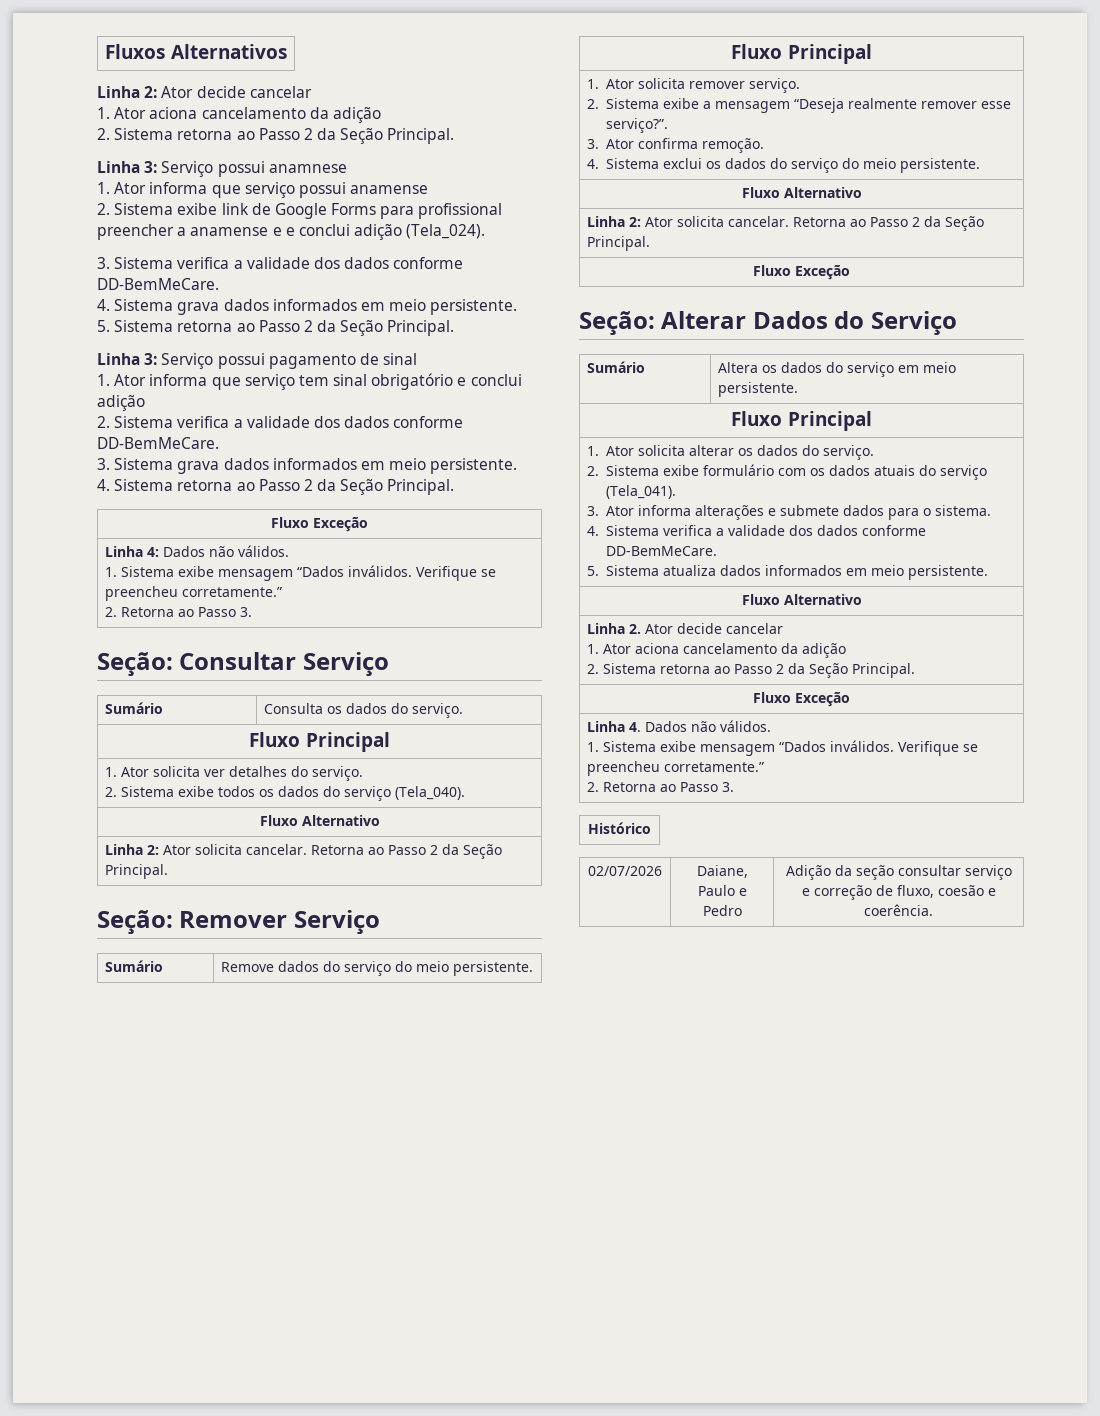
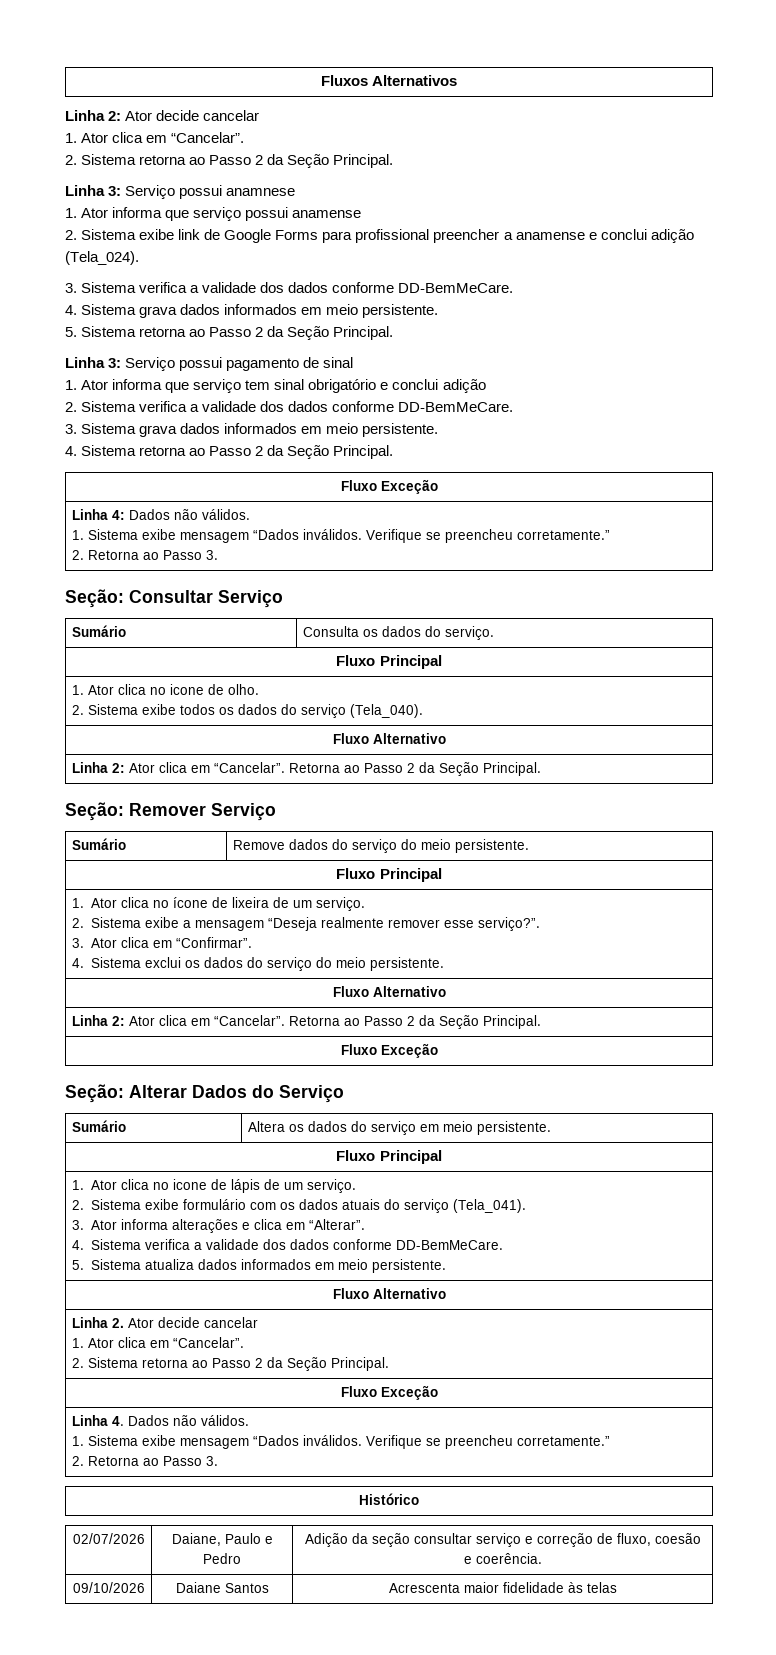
[149,107,381,123] aciona cancelamento da adição -> [112,132,245,143] clica em “Cancelar”.
[285,227,295,236] e -> (597, 236) none
[153,766,364,781] solicita ver detalhes do serviço. -> [117,684,259,695] clica no icone de olho.
[195,844,308,855] solicita cancelar. -> [158,762,285,773] clica em “Cancelar”.
[638,78,746,89] solicita remover -> [120,897,312,908] clica no ícone de lixeira de um
[638,138,765,153] confirma remoção. -> [120,937,252,948] clica em “Confirmar”.
[677,216,790,227] solicita cancelar. -> [158,1015,285,1026] clica em “Cancelar”.
[638,445,820,456] solicita alterar os dados do -> [120,1179,303,1193] clica no icone de lápis de um
[780,505,992,520] submete dados para o sistema. -> [253,1219,365,1230] clica em “Alterar”.
[635,643,847,658] aciona cancelamento da adição -> [117,1337,244,1348] clica em “Cancelar”.
(933, 910) none -> [72,1582,145,1593] [175,1582,269,1593] [388,1582,617,1593] // 09/10/2026 | Daiane Santos | Acrescenta maior fidelidade às telas

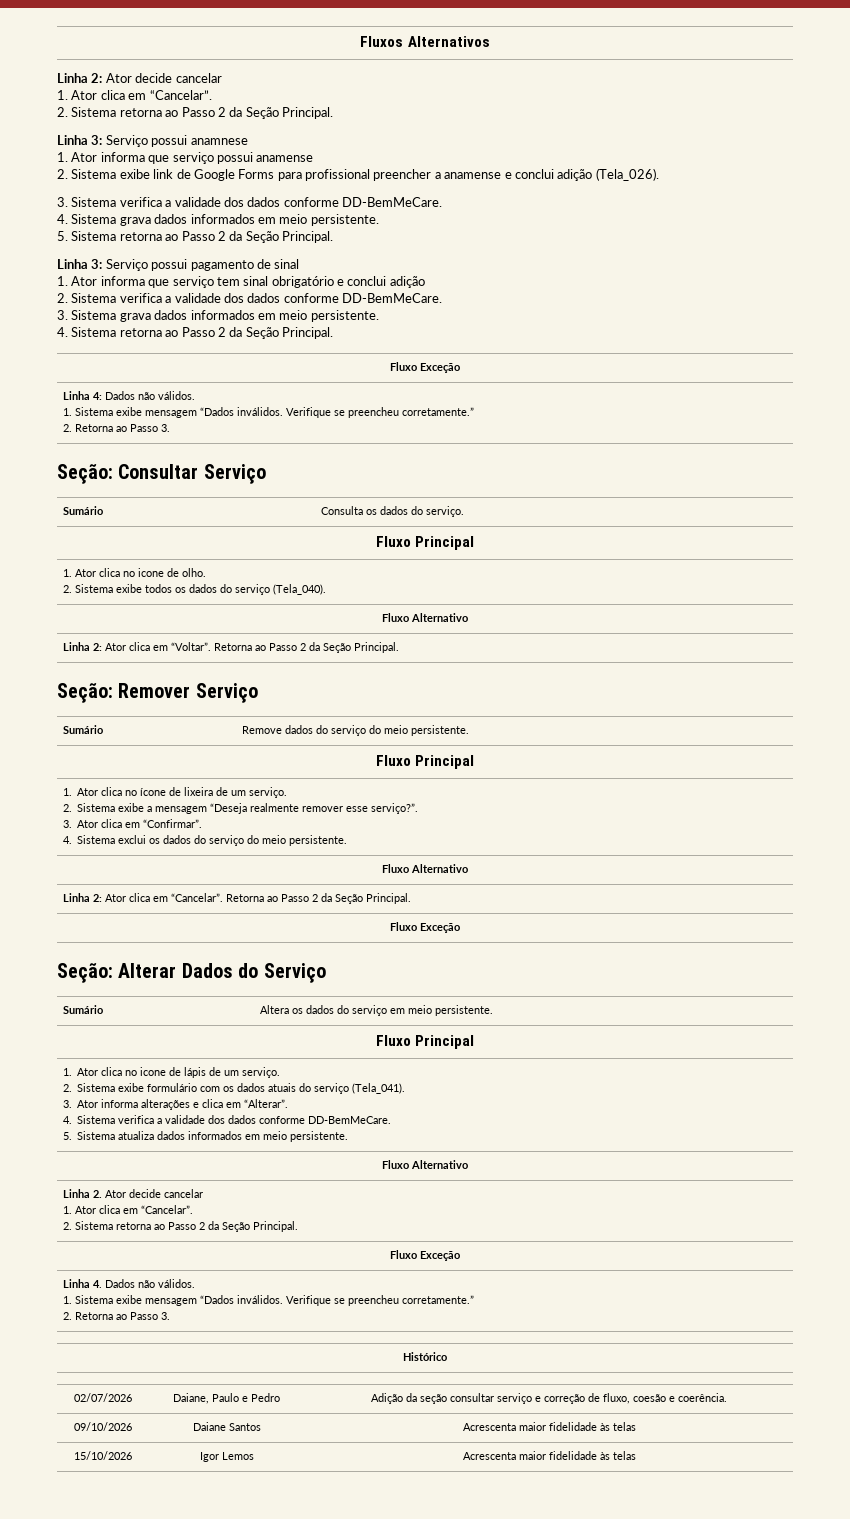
[65,251,139,265] (Tela_024). -> [595,168,659,181] (Tela_026).
[213,762,285,773] “Cancelar”. -> [170,642,211,651] “Voltar”.
(617, 1587) none -> [73,1451,132,1460] [199,1452,254,1462] [462,1451,636,1460] // 15/10/2026 | Igor Lemos | Acrescenta maior fidelidade às telas

